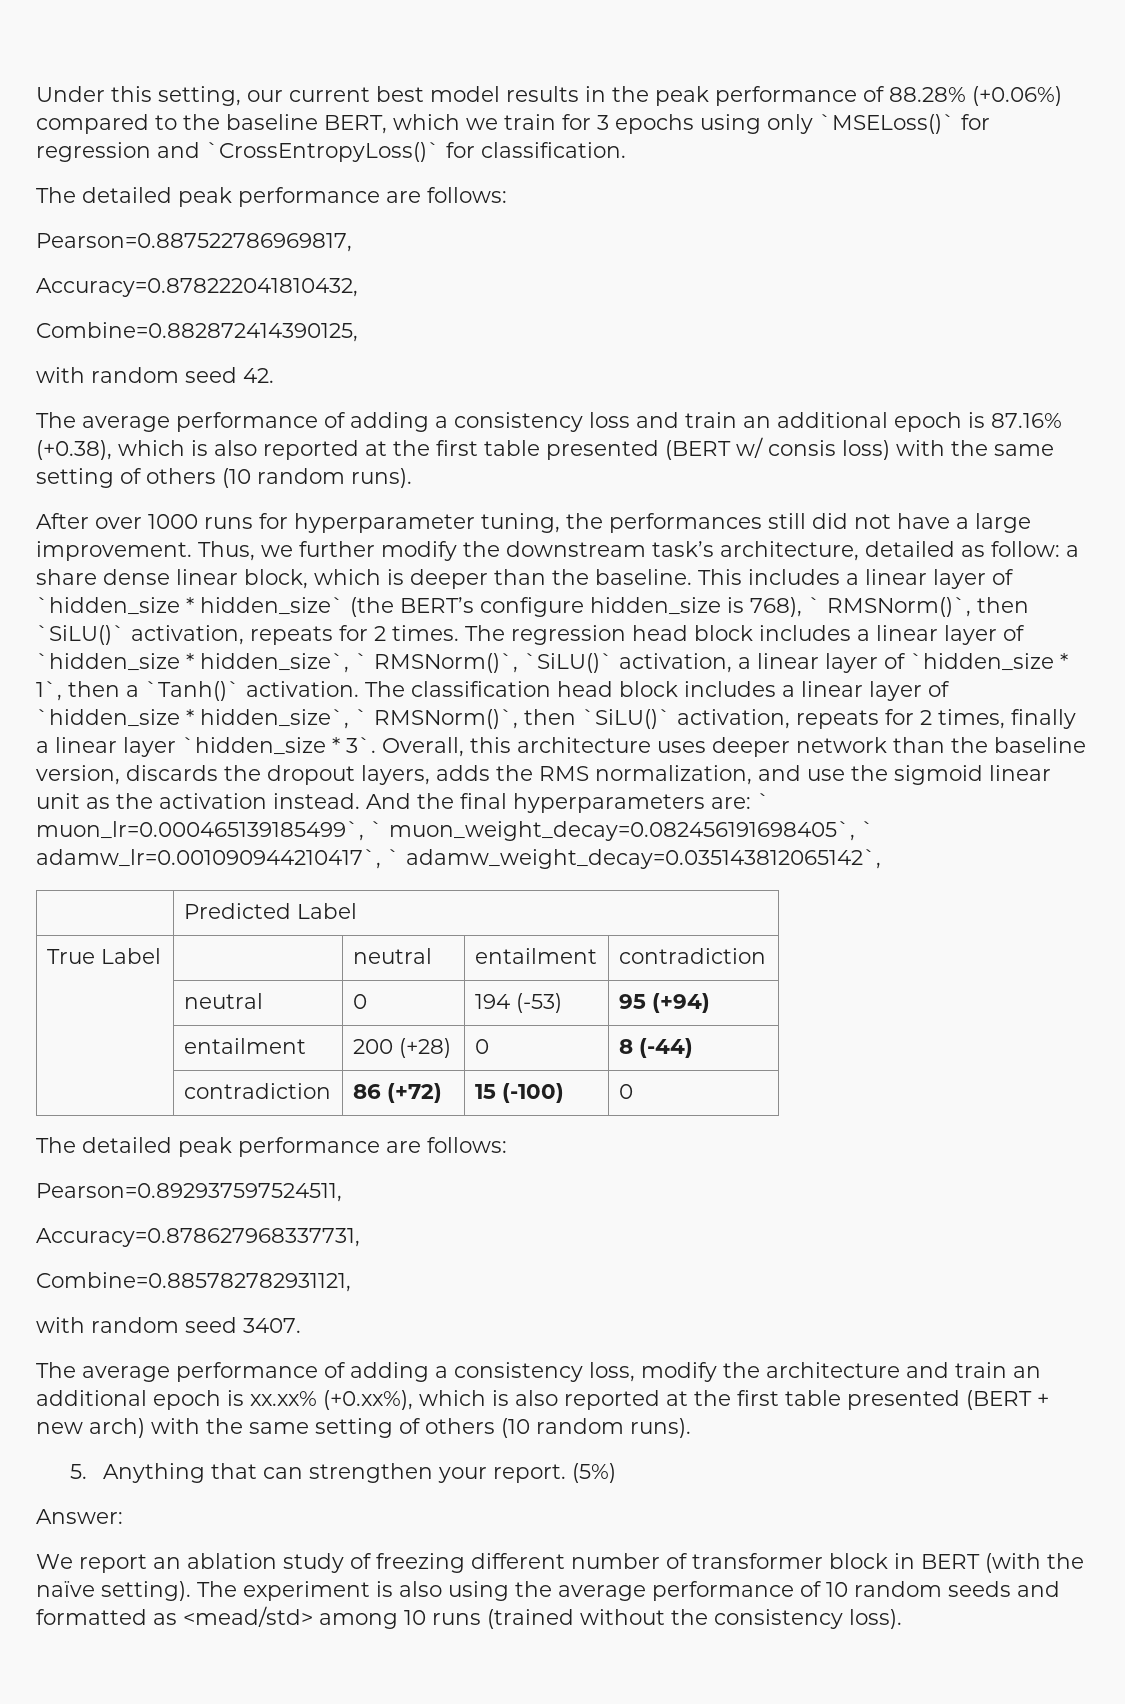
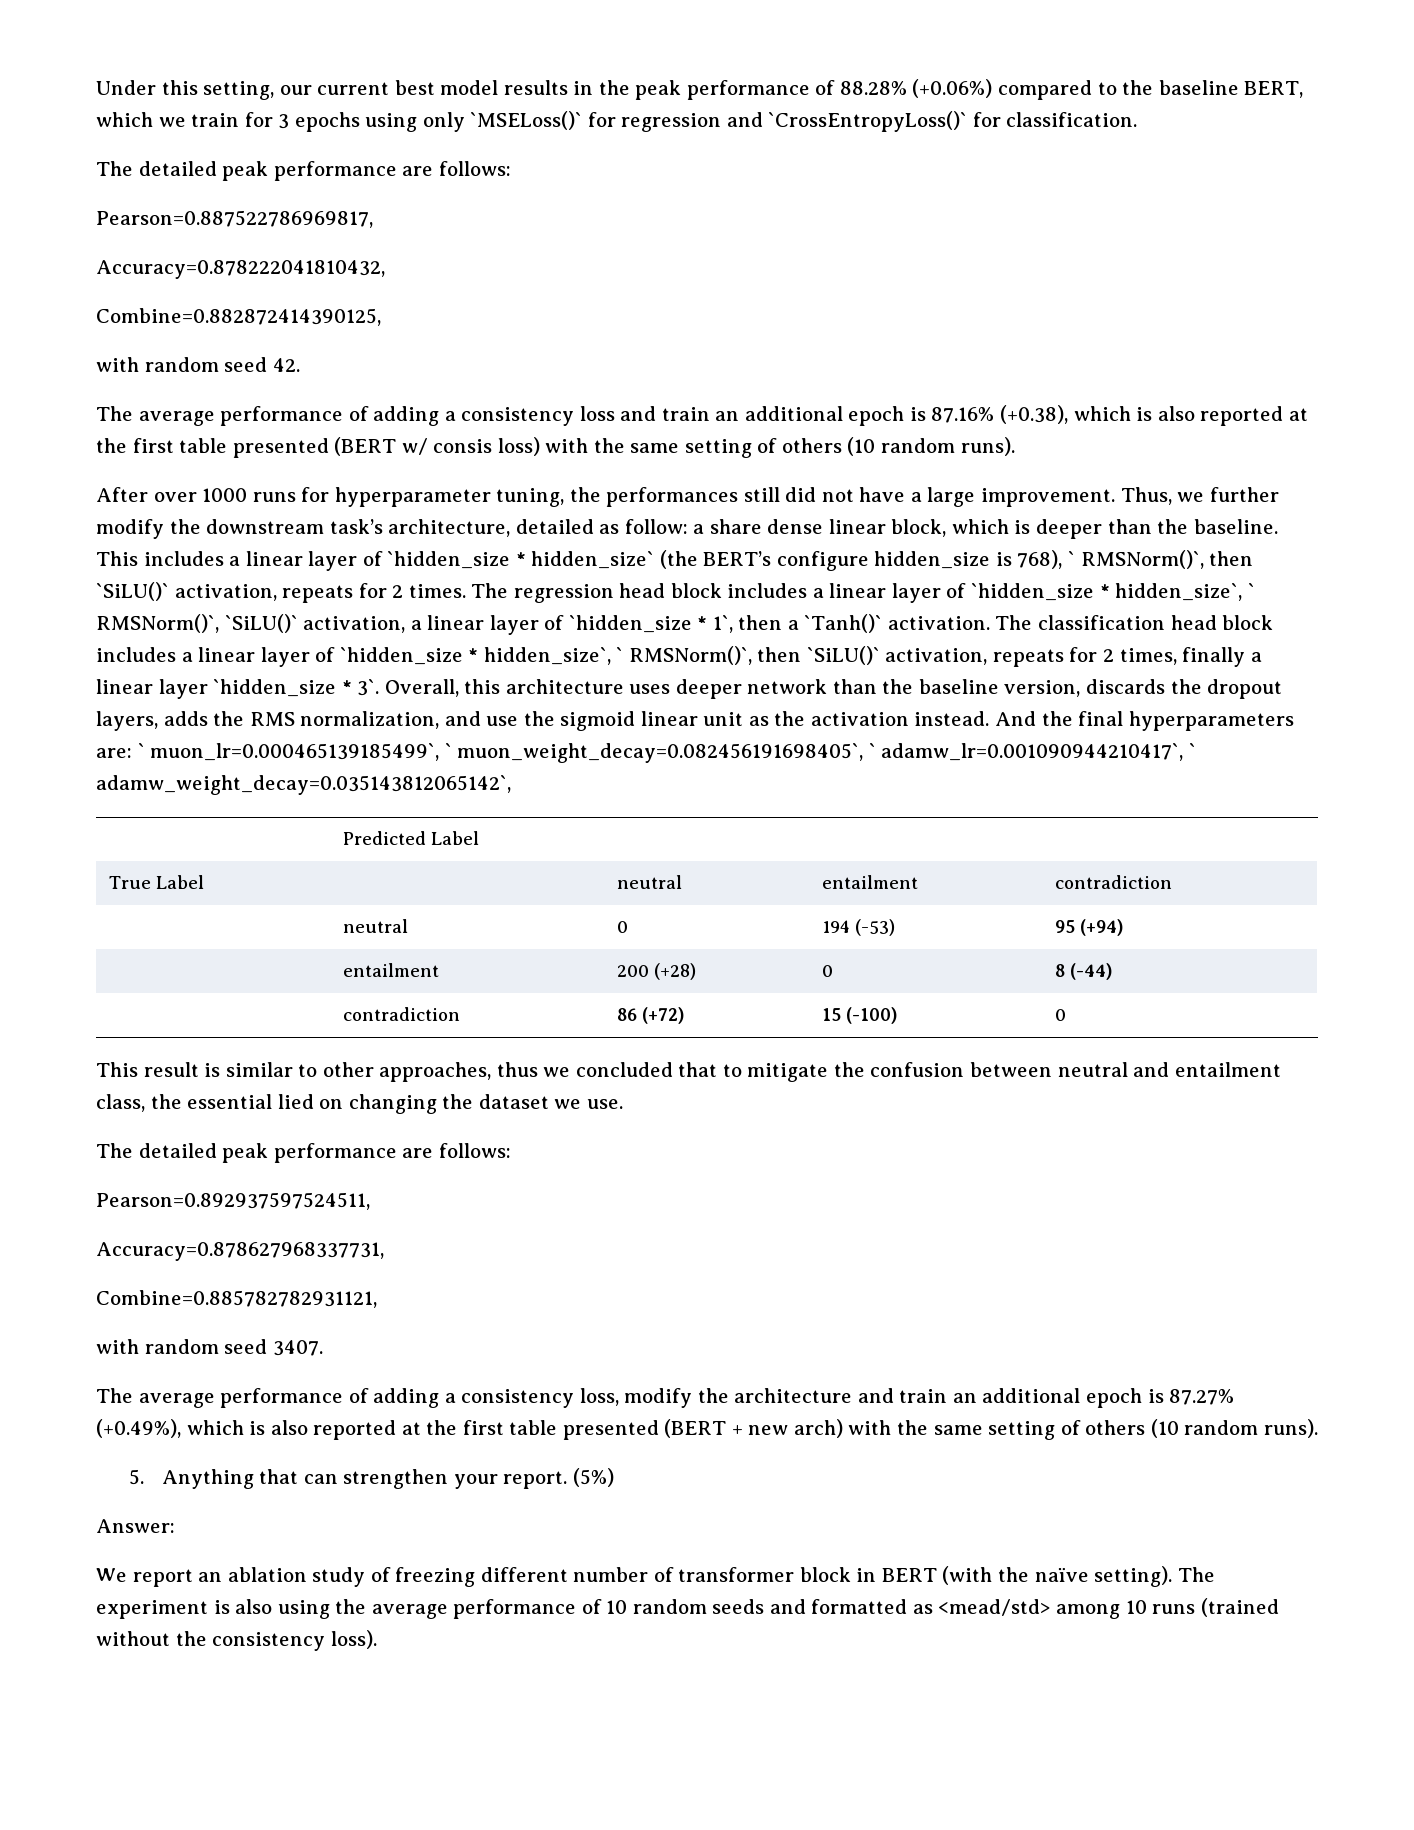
(633, 1091) none -> [96,1062,1281,1082] [96,1094,623,1114] // This result is similar to other approaches, thus we concluded that to mitigate the confusion between neutral and entailment class, the essential lied on changing the dataset we use.
[250,1390,413,1410] xx.xx% (+0.xx%), -> [1169,1389,1235,1405] [96,1419,181,1438] 87.27% (+0.49%),

